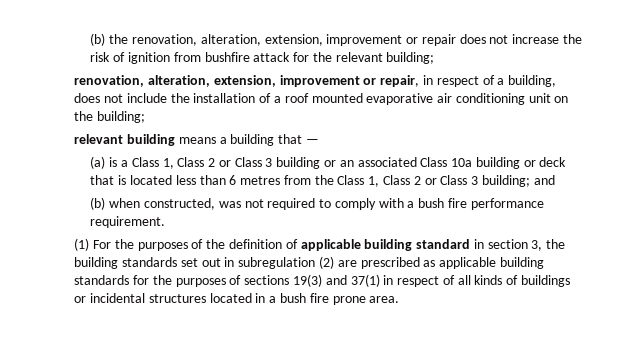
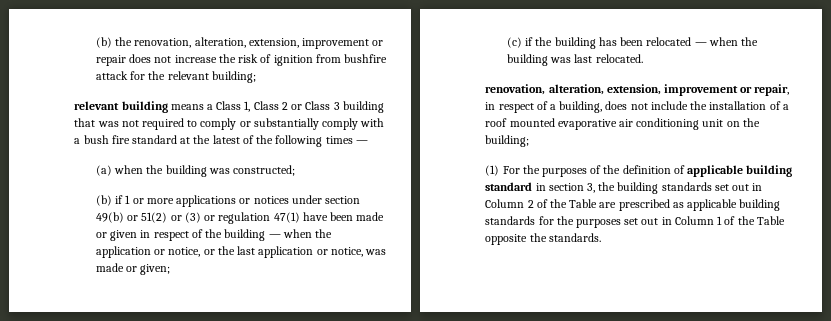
(435, 58) none -> [74,101,384,113] [74,118,385,130] [74,135,368,147] [95,165,296,177] [95,195,361,207] [95,212,385,224] [95,229,333,241] [95,246,387,258] [95,263,171,275] [506,37,759,49] [506,54,643,66] // relevant building means a Class 1, Class 2 or Class 3 building that was not required to comply or substantially comply with a bush fire standard at the latest of the following times — // (a) when the building was constructed; // (b) if 1 or more applications or notices under section 49(b) or 51(2) or (3) or regulation 47(1) have been made or given in respect of the building — when the application or notice, or the last application or notice, was made or given; // (c) if the building has been relocated — when the building was last relocated.
[74,134,319,146] [90,156,567,169] [90,175,555,187] [90,197,544,210] [90,216,166,228] // relevant building means a building that — // (a) is a Class 1, Class 2 or Class 3 building or an associated Class 10a building or deck that is located less than 6 metres from the Class 1, Class 2 or Class 3 building; and // (b) when constructed, was not required to comply with a bush fire performance requirement. -> (530, 141) none
[238,256,334,269] subregulation (2) -> [485,199,598,208] Column 2 of the Table
[229,274,570,287] [74,293,400,305] of sections 19(3) and 37(1) in respect of all kinds of buildings or incidental structures located in a bush fire prone area. -> [624,216,785,225] [485,233,601,245] set out in Column 1 of the Table opposite the standards.

